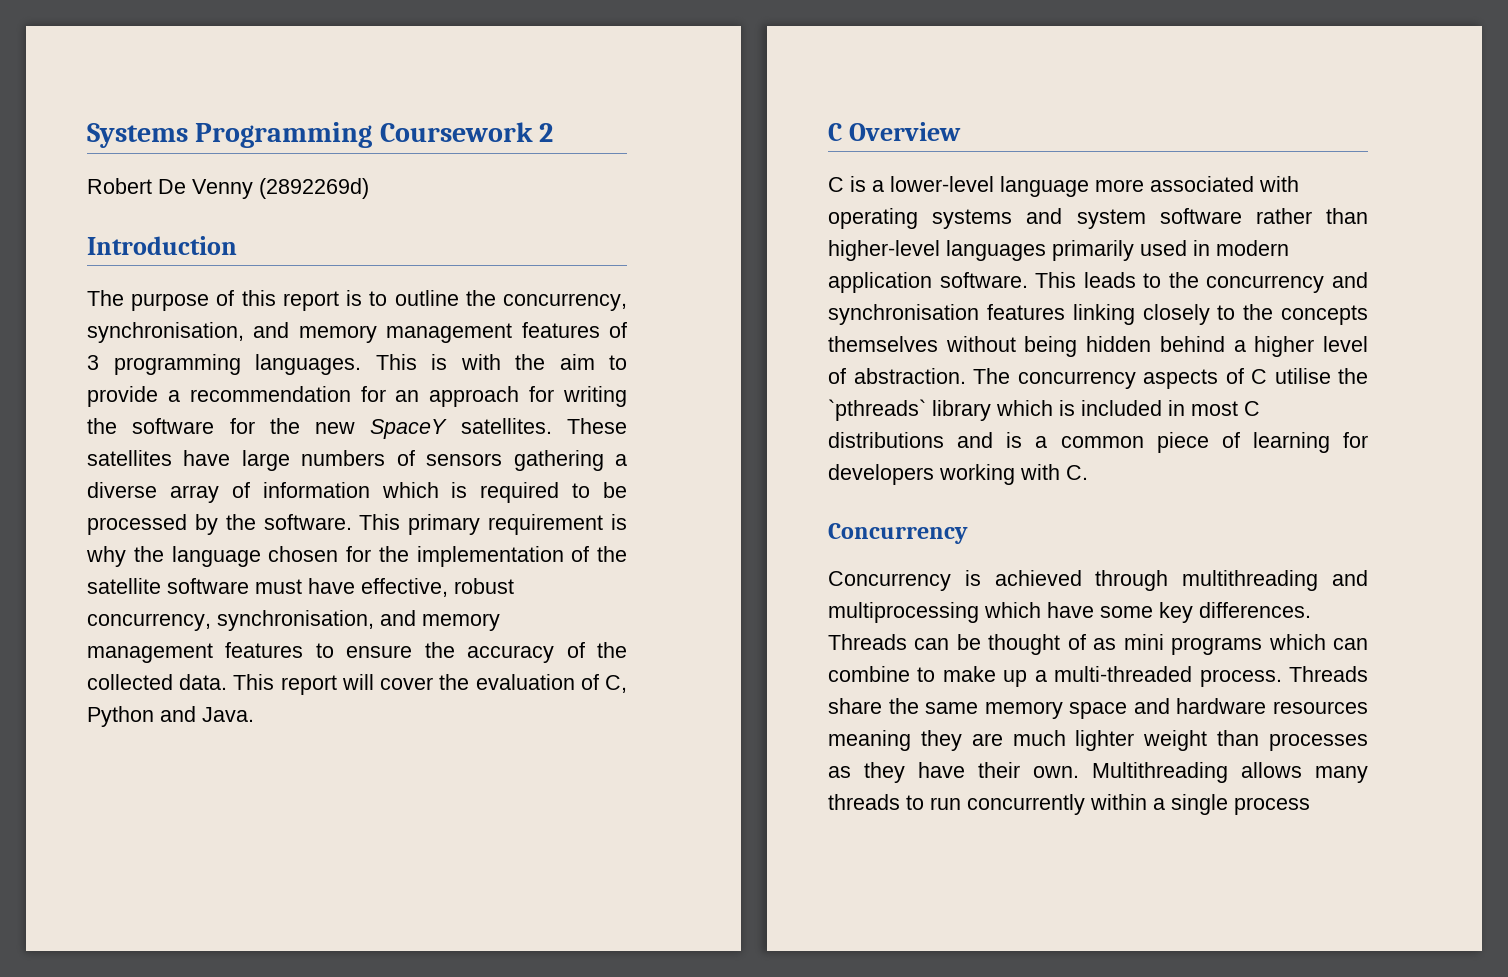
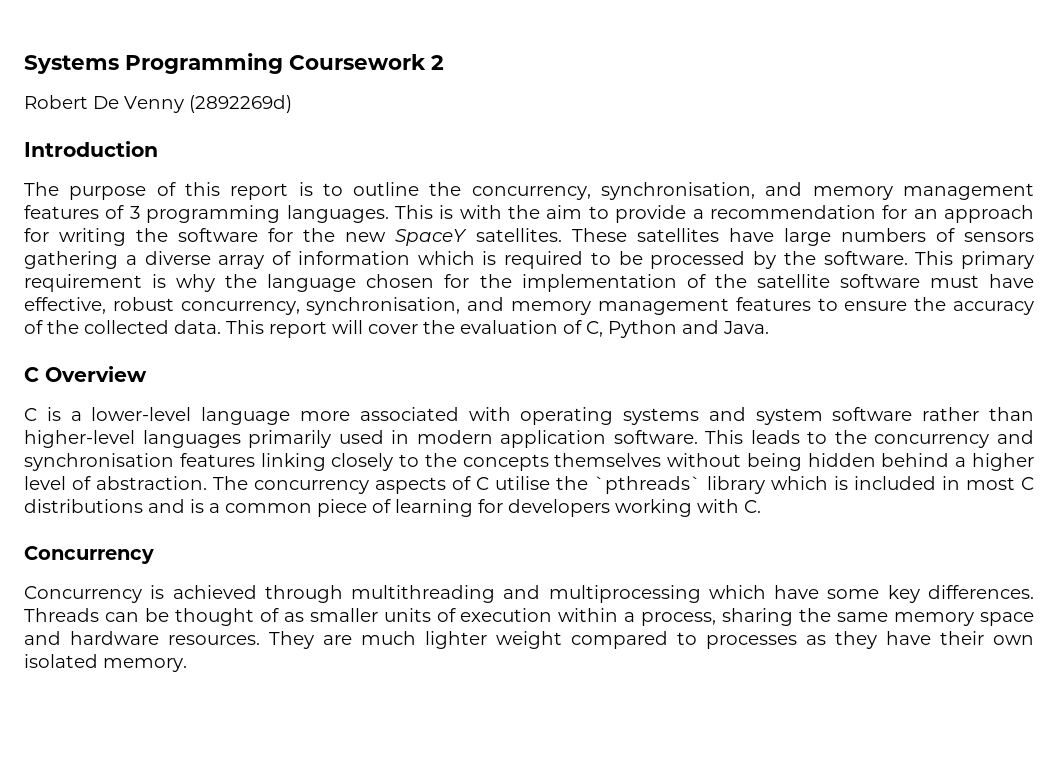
[1123,634,1368,655] [828,666,1368,687] [828,698,882,714] mini programs which can combine to make up a multi-threaded process. Threads share -> [309,608,794,626] smaller units of execution within a process, sharing
[1273,701,1368,714] [828,730,962,751] resources meaning they -> [168,631,314,649] resources. They
[1217,730,1260,746] than -> [571,631,697,649] compared to
[1033,762,1368,783] [828,794,1310,815] own. Multithreading allows many threads to run concurrently within a single process -> [993,635,1034,645] [24,654,187,672] own isolated memory.

